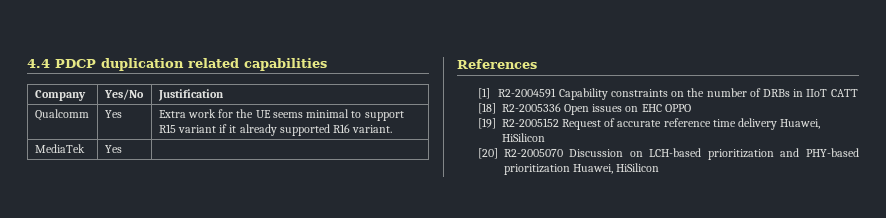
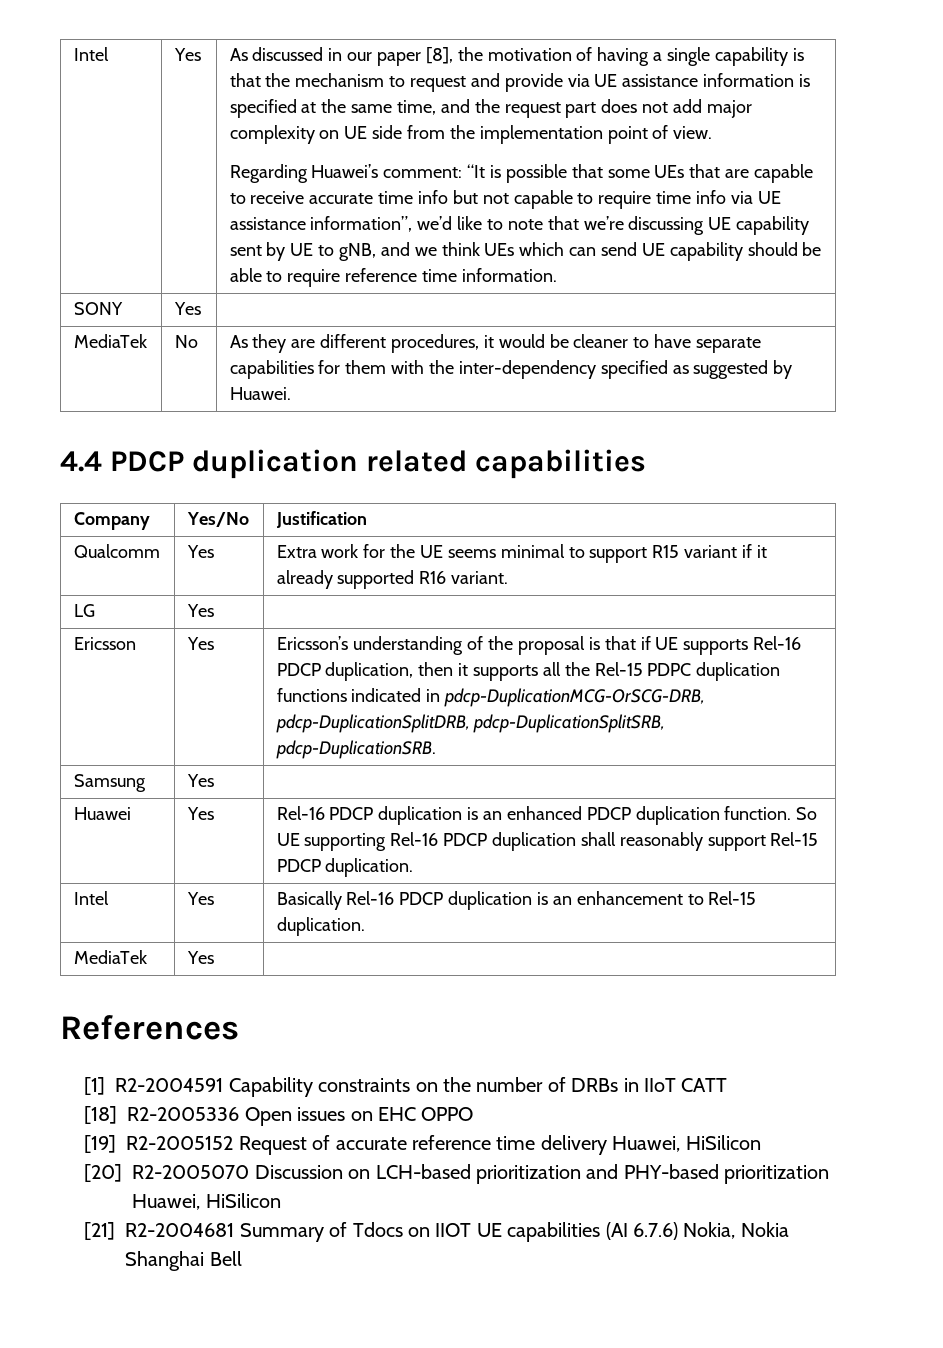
(27, 63) none -> [73,47,109,61] [173,48,201,61] [229,47,804,66] [229,73,810,92] [229,99,752,118] [229,125,713,144] [229,164,813,183] [229,190,781,209] [229,216,810,235] [229,242,822,261] [229,268,557,287] [73,302,123,315] [173,302,201,315] [73,334,148,348] [174,335,198,348] [229,334,761,353] [229,360,793,379] [229,387,291,400] Intel | Yes | As discussed in our paper [8], the motivation of having a single capability is that the mechanism to request and provide via UE assistance information is specified at the same time, and the request part does not add major complexity on UE side from the implementation point of view. // Regarding Huawei’s comment: “It is possible that some UEs that are capable to receive accurate time info but not capable to require time info via UE assistance information”, we’d like to note that we’re discussing UE capability sent by UE to gNB, and we think UEs which can send UE capability should be able to require reference time information. // SONY | Yes | // MediaTek | No | As they are different procedures, it would be cleaner to have separate capabilities for them with the inter-dependency specified as suggested by Huawei. //
(393, 129) none -> [73,604,95,617] [186,604,214,617] [73,637,136,650] [186,637,214,650] [276,636,802,655] [276,662,781,681] [276,688,706,707] [275,714,666,733] [275,740,436,759] [73,774,146,792] [186,774,214,787] [73,807,131,820] [186,807,214,820] [276,806,818,825] [276,832,819,851] [276,858,414,877] [73,891,109,905] [186,892,214,905] [276,891,757,910] [276,917,365,936] // LG | Yes | // Ericsson | Yes | Ericsson’s understanding of the proposal is that if UE supports Rel-16 PDCP duplication, then it supports all the Rel-15 PDPC duplication functions indicated in pdcp-DuplicationMCG-OrSCG-DRB, pdcp-DuplicationSplitDRB, pdcp-DuplicationSplitSRB, pdcp-DuplicationSRB. // Samsung | Yes | // Huawei | Yes | Rel-16 PDCP duplication is an enhanced PDCP duplication function. So UE supporting Rel-16 PDCP duplication shall reasonably support Rel-15 PDCP duplication. // Intel | Yes | Basically Rel-16 PDCP duplication is an enhancement to Rel-15 duplication.
(660, 167) none -> [84,1222,789,1242] [125,1251,242,1271] // [21] R2-2004681 Summary of Tdocs on IIOT UE capabilities (AI 6.7.6) Nokia, Nokia Shanghai Bell

